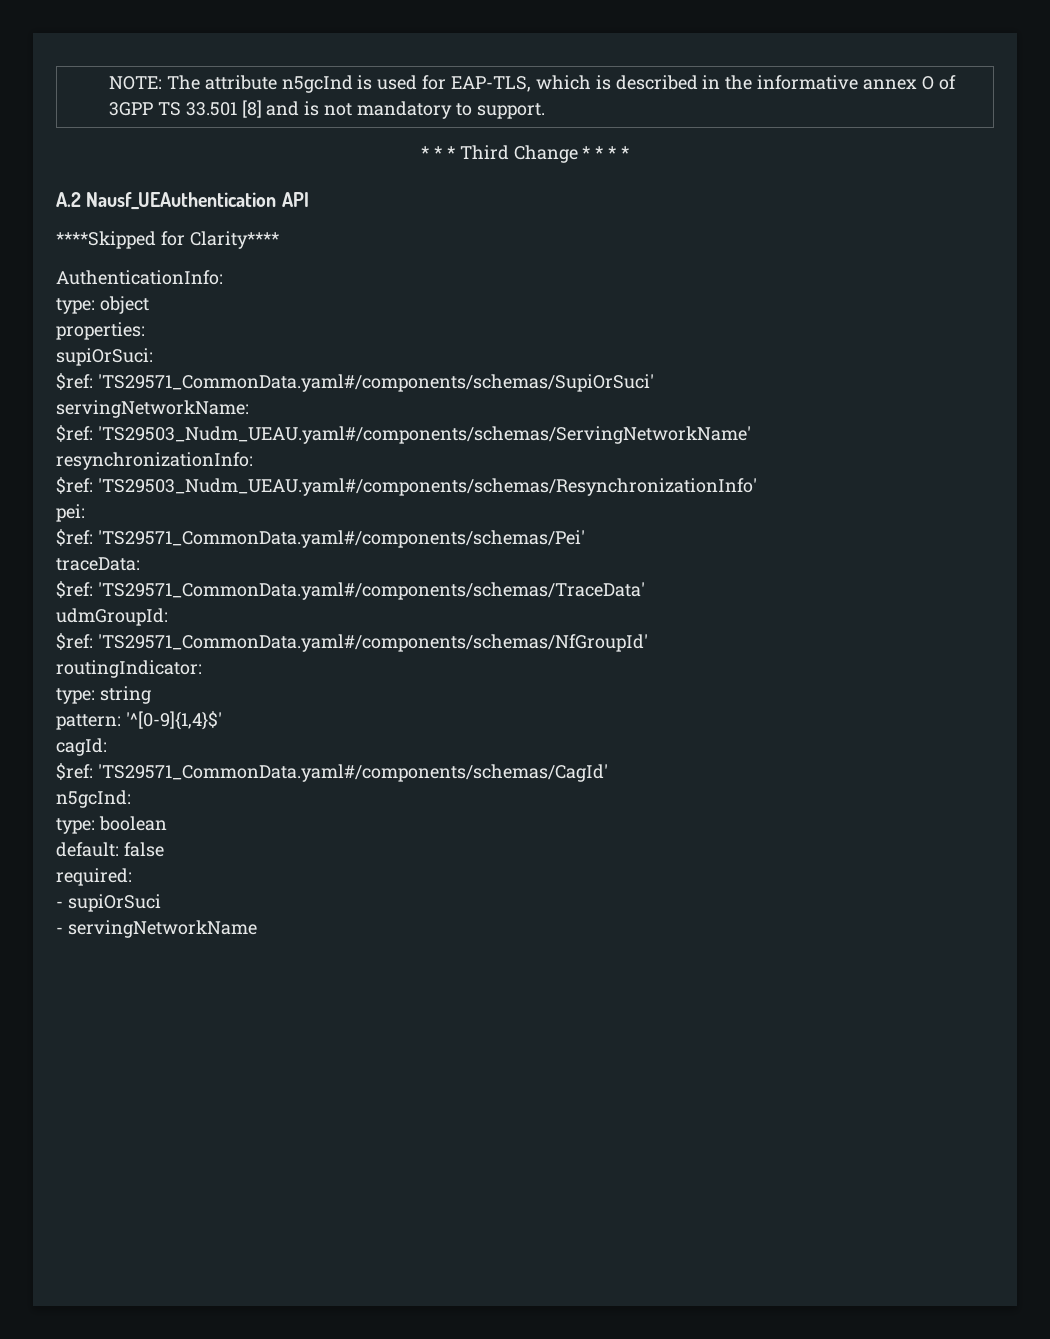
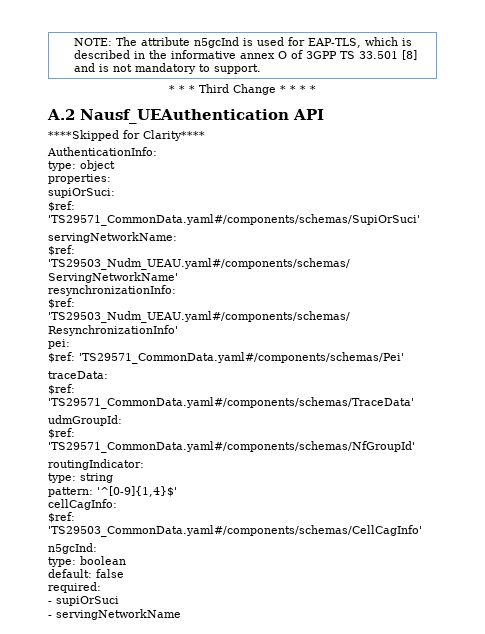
[56,738,107,756] [56,763,608,782] cagId: // $ref: 'TS29571_CommonData.yaml#/components/schemas/CagId' -> [48,499,117,510] [48,512,75,523] [48,525,422,537] cellCagInfo: // $ref: 'TS29503_CommonData.yaml#/components/schemas/CellCagInfo'

